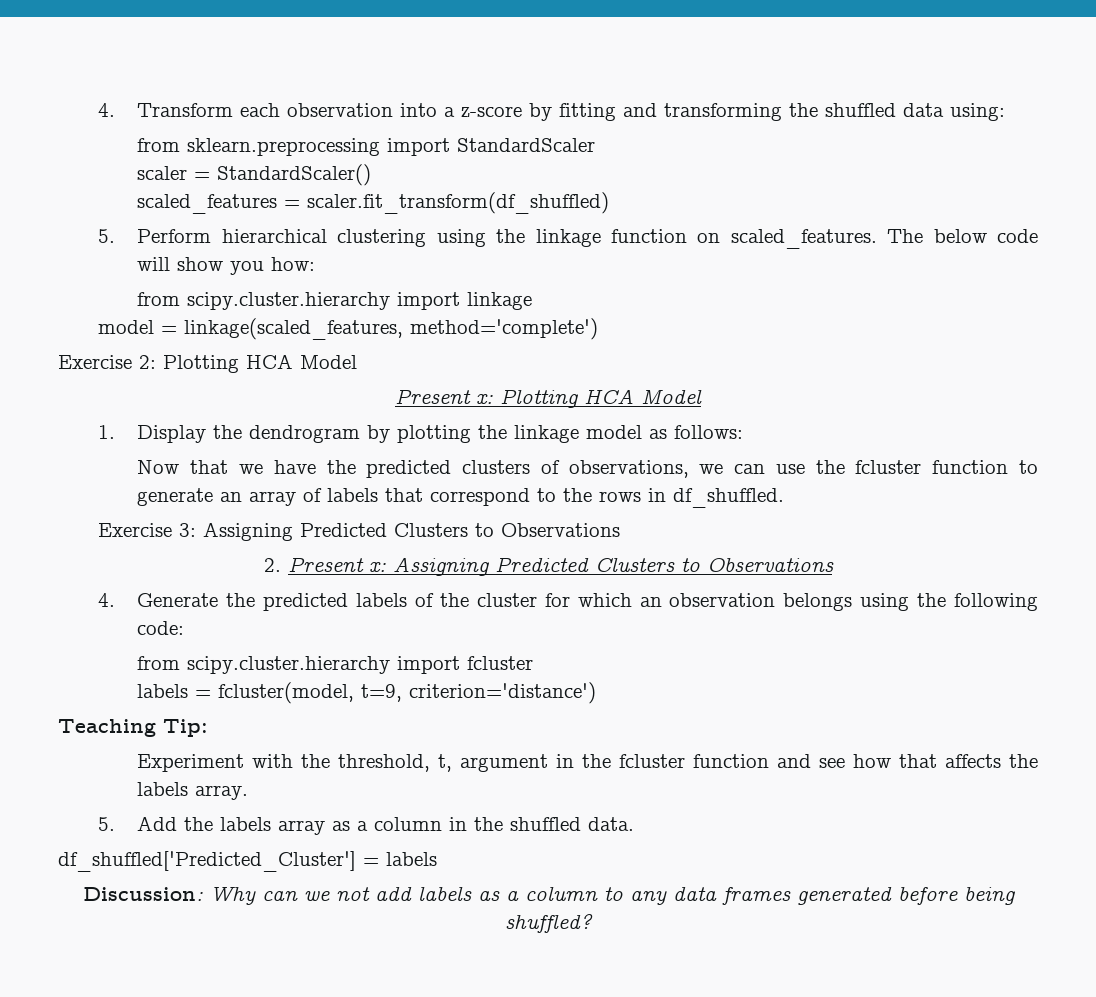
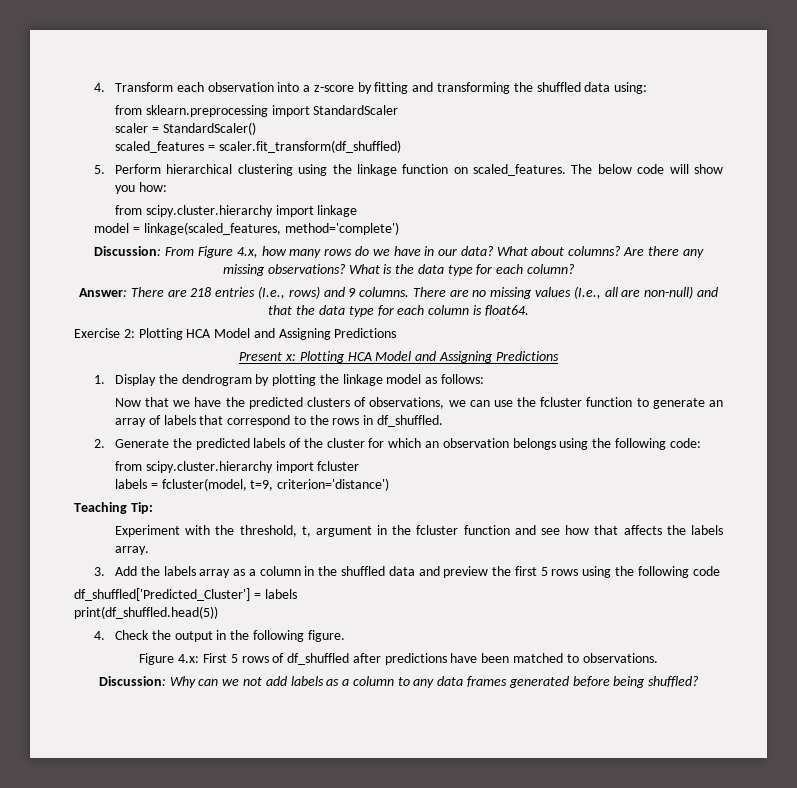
(598, 329) none -> [94,246,704,258] [222,264,576,276] [79,286,718,299] [268,305,529,317] // Discussion: From Figure 4.x, how many rows do we have in our data? What about columns? Are there any missing observations? What is the data type for each column? // Answer: There are 218 entries (I.e., rows) and 9 columns. There are no missing values (I.e., all are non-null) and that the data type for each column is float64.
(357, 362) none -> [253,328,397,340] and Assigning Predictions
(702, 396) none -> [415,351,559,363] and Assigning Predictions
[97,522,620,541] [263,557,834,576] [97,593,115,607] Exercise 3: Assigning Predicted Clusters to Observations // 2. Present x: Assigning Predicted Clusters to Observations // 4. -> [94,439,106,448] 2.
[97,817,115,831] 5. -> [94,567,106,576] 3.
[588,817,635,831] [58,851,437,872] data. // df_shuffled['Predicted_Cluster'] = labels -> [388,566,720,578] [74,588,297,601] [74,606,218,619] [94,630,345,642] [139,653,658,665] data and preview the first 5 rows using the following code // df_shuffled['Predicted_Cluster'] = labels // print(df_shuffled.head(5)) // 4. Check the output in the following figure. // Figure 4.x: First 5 rows of df_shuffled after predictions have been matched to observations.

